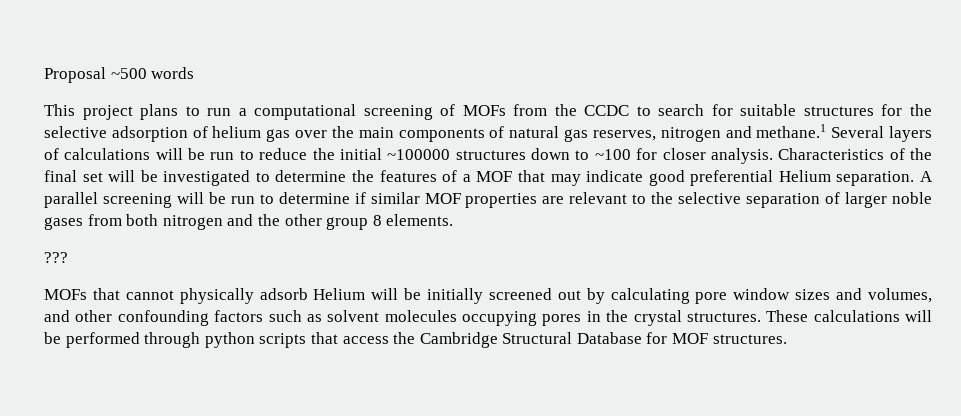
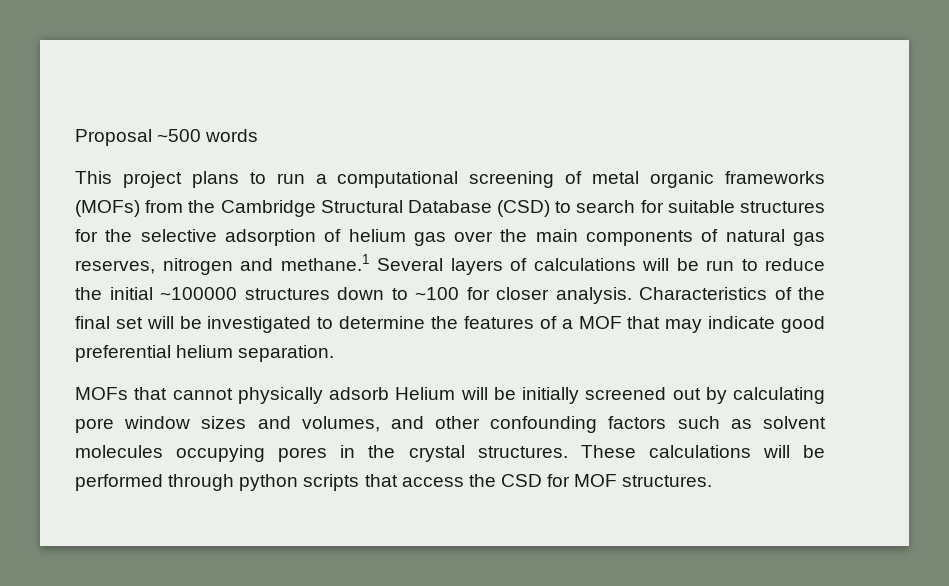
[462,104,630,116] MOFs from the CCDC -> [592,171,825,188] [75,200,551,217] metal organic frameworks (MOFs) from the Cambridge Structural Database (CSD)
[778,170,831,182] Helium -> [176,345,234,358] helium
[919,171,933,182] [44,192,932,208] [44,214,454,230] [44,252,68,263] A parallel screening will be run to determine if similar MOF properties are relevant to the selective separation of larger noble gases from both nitrogen and the other group 8 elements. // ??? -> (335, 353) none
[419,332,642,348] Cambridge Structural Database -> [500,474,542,487] CSD

